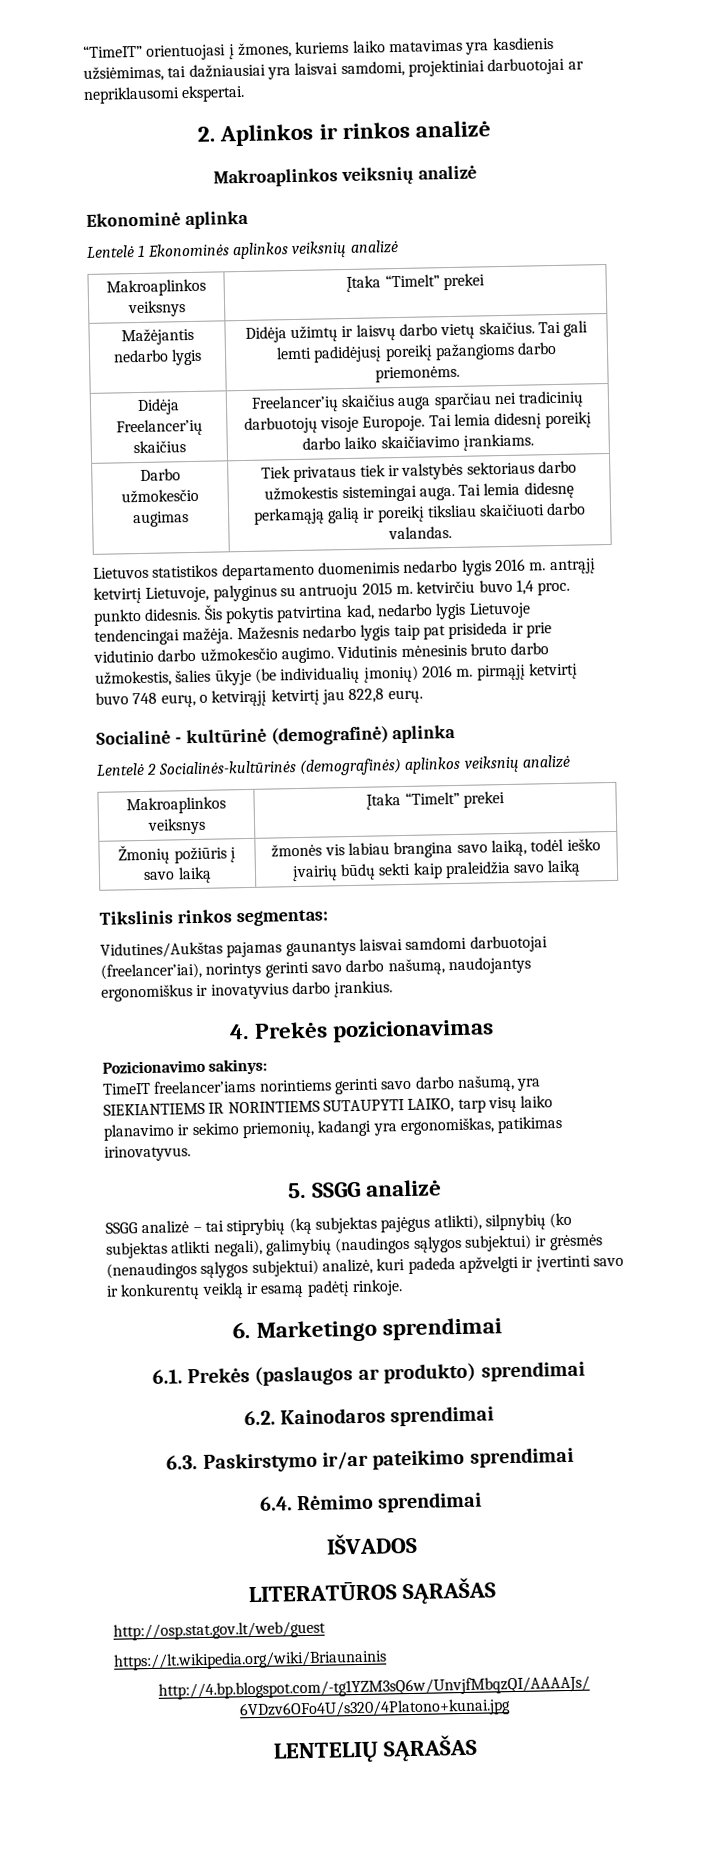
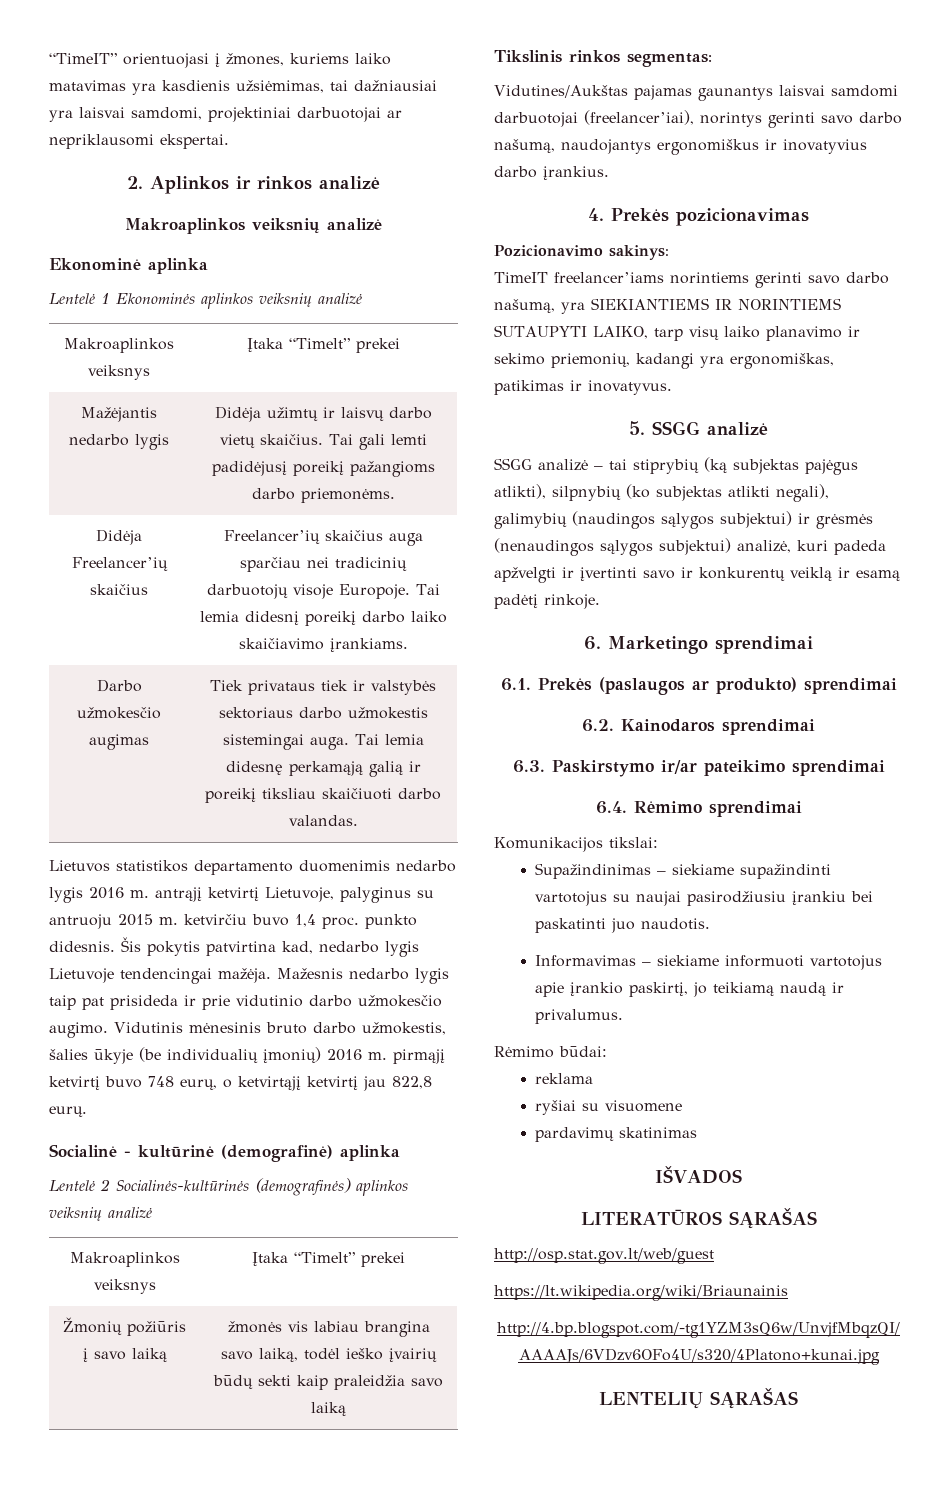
[211,689,268,707] ketvirąjį -> [238,1076,301,1091] ketvirtąjį
[104,1145,191,1162] irinovatyvus. -> [570,380,672,395] ir inovatyvus.
(483, 1502) none -> [494,837,658,852] [535,863,832,879] [535,891,874,906] [535,918,711,933] [535,955,883,970] [535,982,845,997] [535,1009,624,1024] [494,1046,607,1058] [535,1073,594,1084] [535,1100,683,1115] [535,1127,698,1142] // Komunikacijos tikslai: // Supažindinimas – siekiame supažindinti vartotojus su naujai pasirodžiusiu įrankiu bei paskatinti juo naudotis. // Informavimas – siekiame informuoti vartotojus apie įrankio paskirtį, jo teikiamą naudą ir privalumus. // Rėmimo būdai: // reklama // ryšiai su visuomene // pardavimų skatinimas

